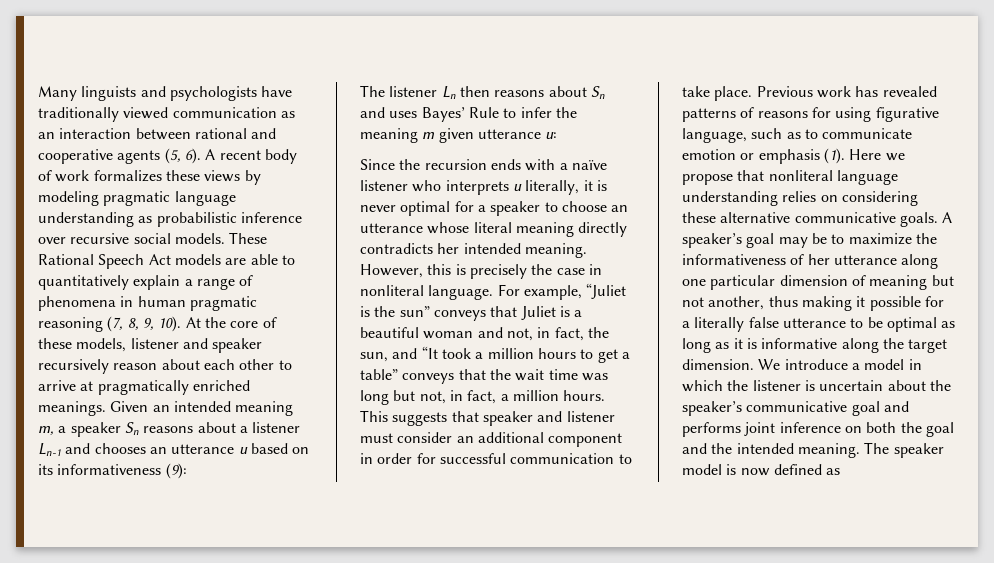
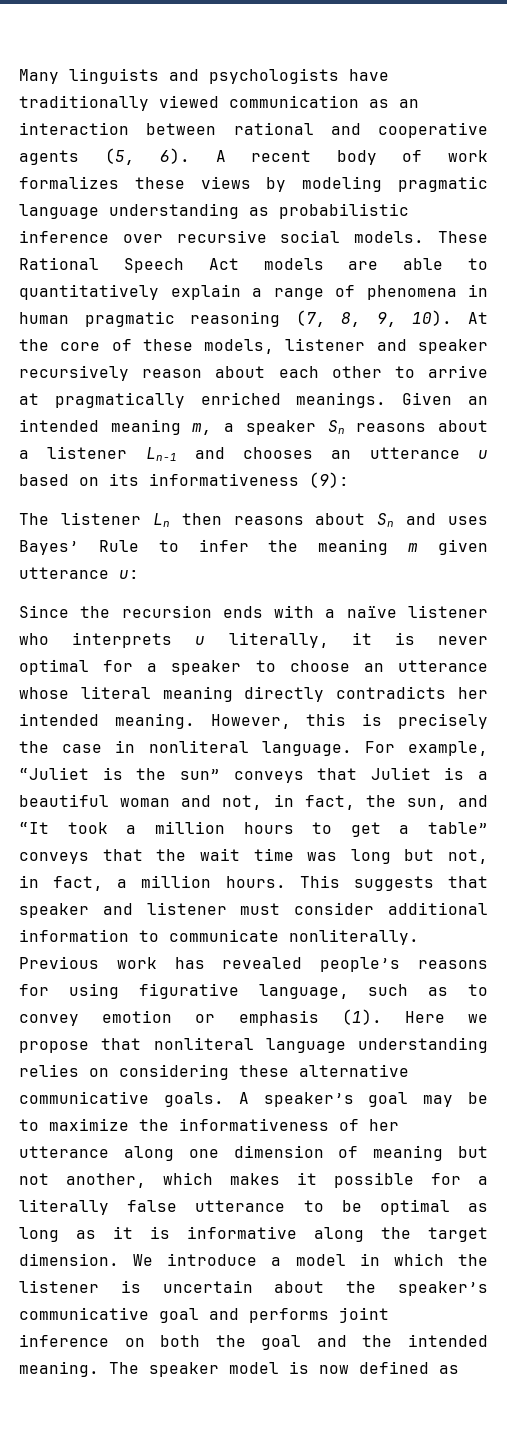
[456,432,623,447] [360,453,632,464] [682,86,753,101] an additional component in order for successful communication to take place. -> [388,902,488,915] [19,929,419,945] additional information to communicate nonliterally.
[682,107,755,122] patterns of -> [320,957,401,972] people’s
[822,128,913,139] communicate -> [19,1014,79,1026] convey
[710,275,776,290] particular -> (219, 1153) none
[768,296,852,311] thus making -> [163,1172,280,1185] which makes

